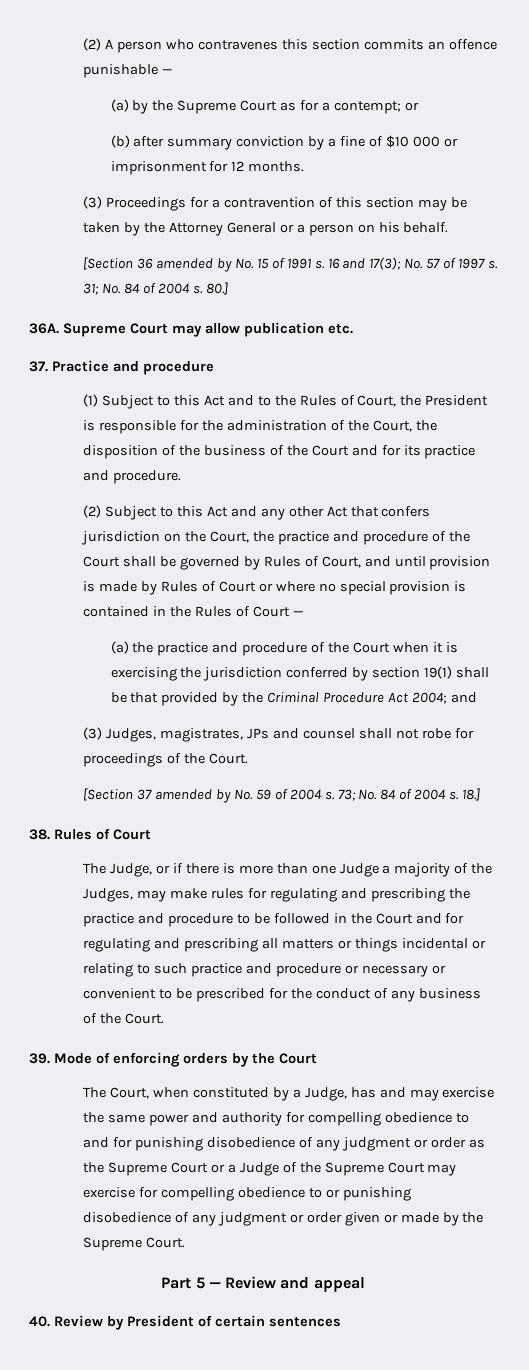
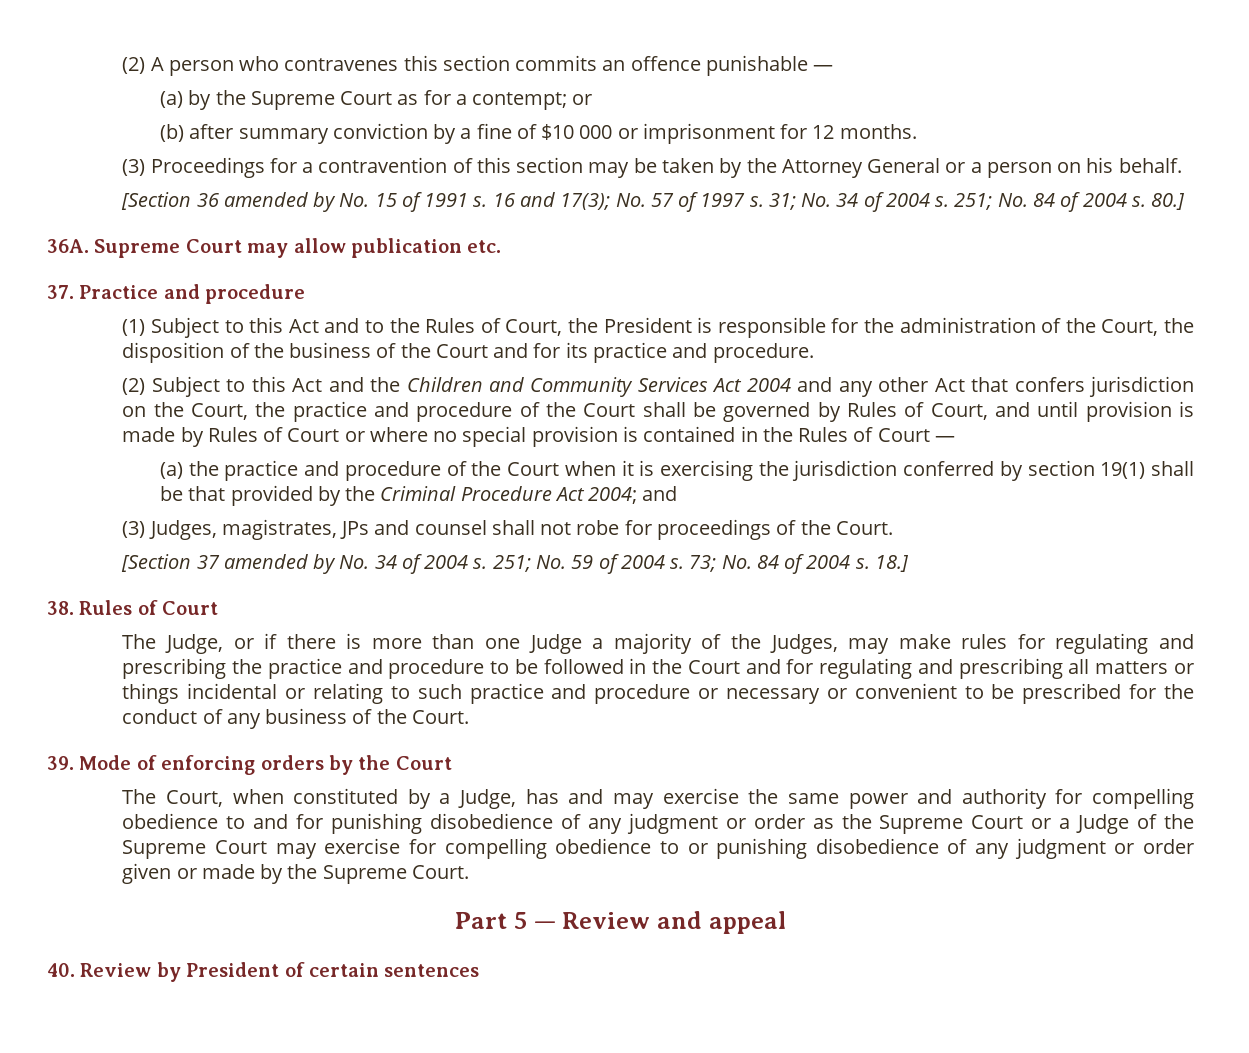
(122, 288) none -> [836,192,1028,212] 34 of 2004 s. 251; No.
(257, 511) none -> [370,377,833,397] the Children and Community Services Act 2004 and
(253, 794) none -> [374,554,567,574] 34 of 2004 s. 251; No.

